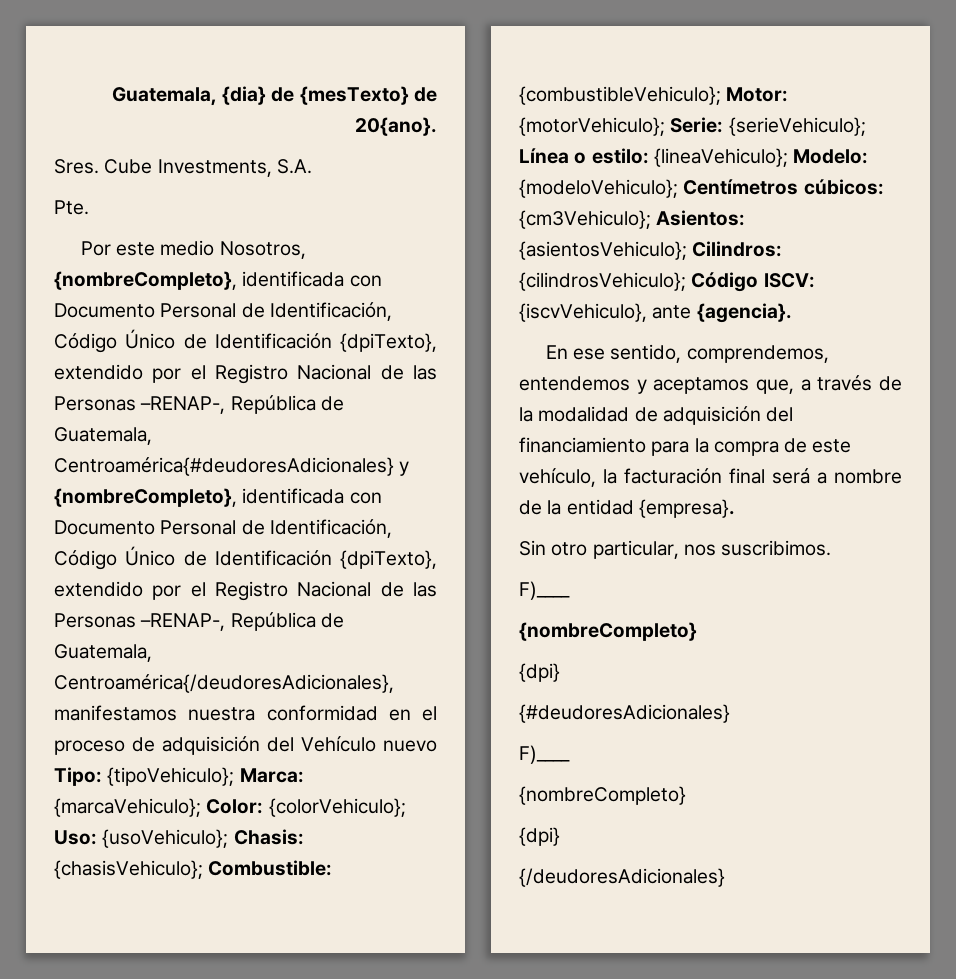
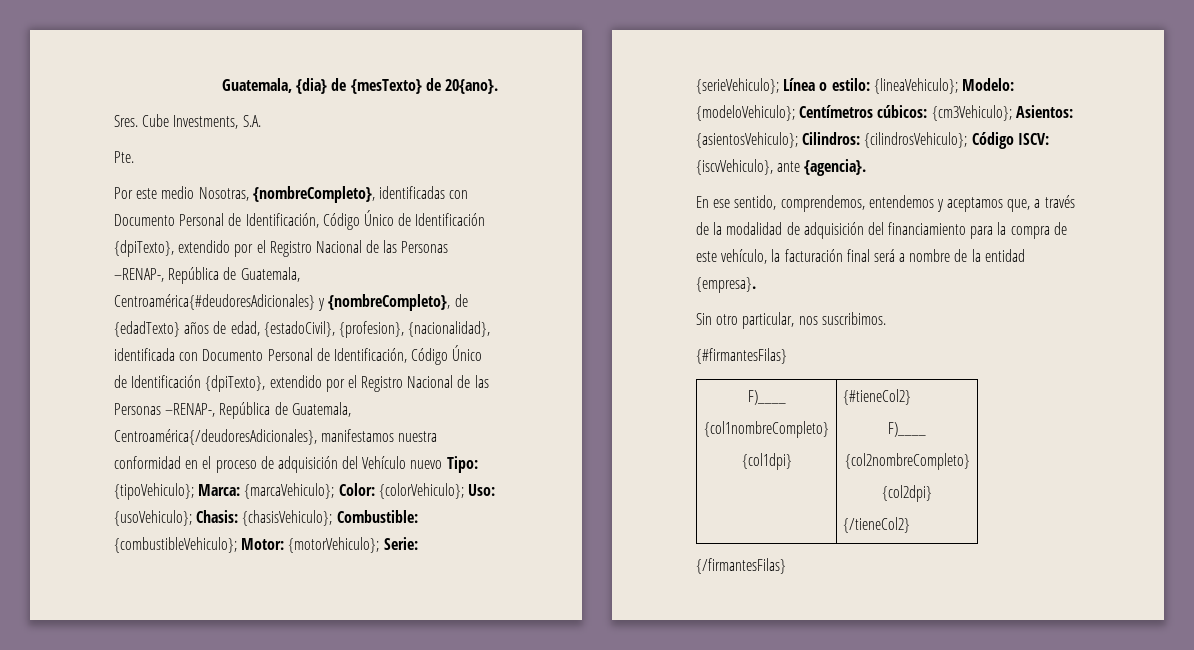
[219,241,306,259] [54,271,345,290] Nosotros, {nombreCompleto}, identificada -> [198,186,445,203] Nosotras, {nombreCompleto}, identificadas
(237, 497) none -> [454,294,468,307] [114,321,491,338] de {edadTexto} años de edad, {estadoCivil}, {profesion}, {nacionalidad},
[519,581,570,600] [519,622,697,641] [519,663,560,682] [519,704,730,723] [519,745,570,764] [519,786,686,805] [519,827,560,846] [519,868,725,887] F)____ // {nombreCompleto} // {dpi} // {#deudoresAdicionales} // F)____ // {nombreCompleto} // {dpi} // {/deudoresAdicionales} -> [696,348,787,364] [747,390,786,405] [704,421,829,438] [741,453,792,470] [843,389,912,405] [888,422,926,437] [844,453,970,470] [882,485,932,502] [843,517,911,533] [696,558,786,574] {#firmantesFilas} // F)____ // {col1nombreCompleto} // {col1dpi} | {#tieneCol2} // F)____ // {col2nombreCompleto} // {col2dpi} // {/tieneCol2} // {/firmantesFilas}

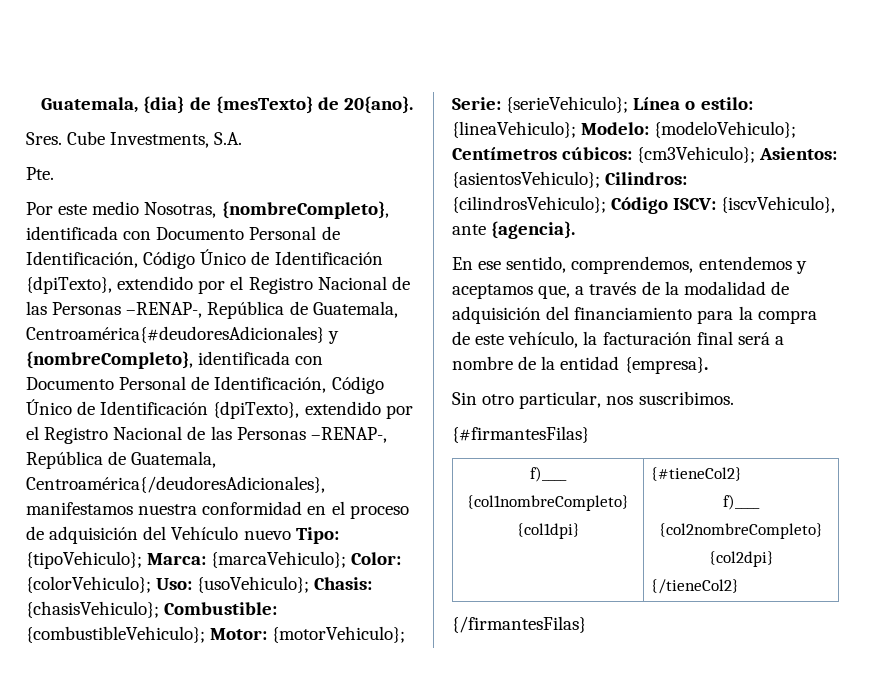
[378,186,445,199] identificadas -> [26,226,118,240] identificada
[454,294,468,307] [114,321,491,338] de {edadTexto} años de edad, {estadoCivil}, {profesion}, {nacionalidad}, -> (193, 360) none
[747,390,786,405] F)____ -> [530,466,567,482] f)____
[888,422,926,437] F)____ -> [723,494,760,510] f)____

